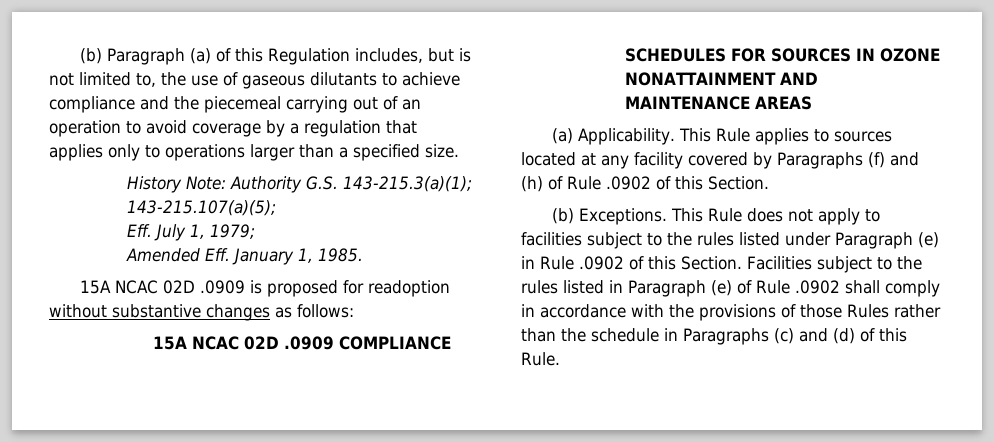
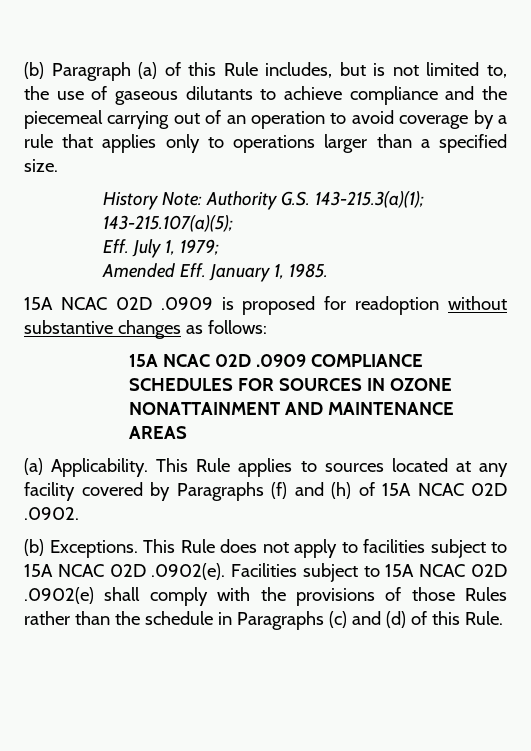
[267,48,350,65] Regulation -> [223,62,258,76] Rule
[304,120,381,137] regulation -> [24,134,53,148] rule
[567,176,769,190] Rule .0902 of this Section. -> [382,483,507,496] [24,507,79,520] 15A NCAC 02D .0902.
[667,232,939,249] [521,256,922,273] [521,280,940,297] [521,304,626,318] the rules listed under Paragraph (e) in Rule .0902 of this Section. Facilities subject to the rules listed in Paragraph (e) of Rule .0902 shall comply in accordance -> [24,563,508,582] [24,587,208,606] 15A NCAC 02D .0902(e). Facilities subject to 15A NCAC 02D .0902(e) shall comply

